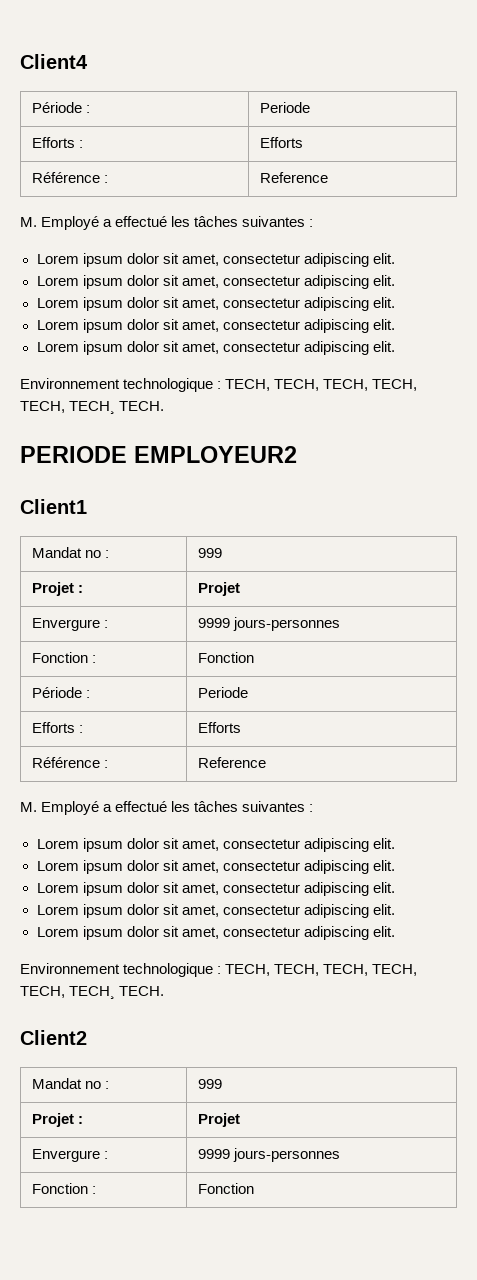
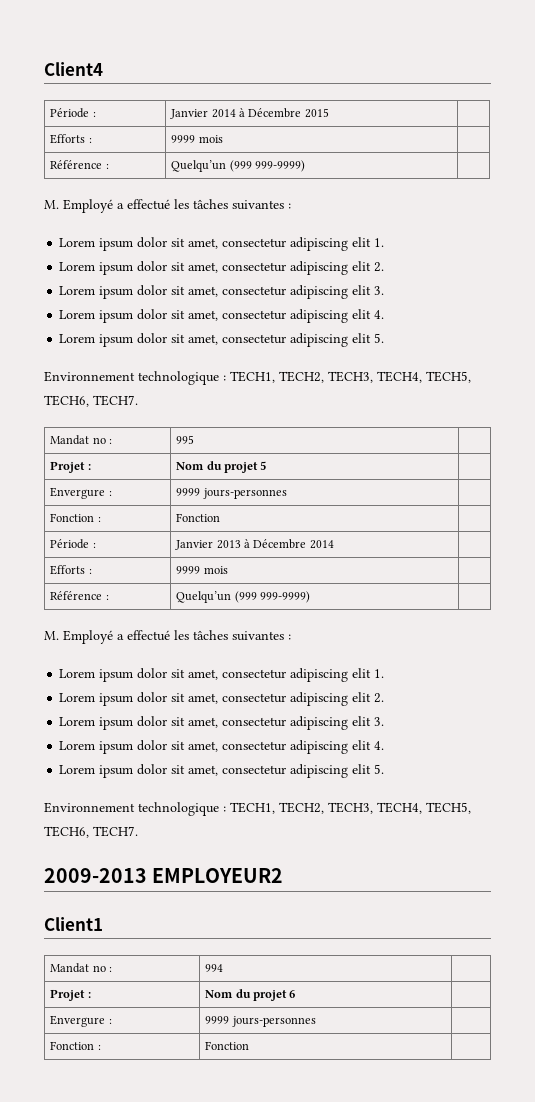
[259,102,310,113] [31,137,83,148] [259,137,303,148] [31,172,108,183] [259,172,328,183] Periode // Efforts : | Efforts // Référence : | Reference -> [170,108,329,119] [50,134,92,144] [171,135,223,143] [50,160,109,169] [171,160,305,172] Janvier 2014 à Décembre 2015 | // Efforts : | 9999 mois | // Référence : | Quelqu’un (999 999-9999) |
[372,253,395,264] [36,275,395,289] [36,297,395,311] [36,319,395,333] [36,341,395,355] [20,378,418,392] [20,401,165,414] [20,446,297,463] [20,499,87,514] [31,547,109,558] [197,548,222,558] [31,582,83,596] [197,582,240,596] [31,618,108,631] [197,617,340,631] [31,652,96,663] [197,652,254,663] [31,687,90,698] [197,687,248,698] [31,722,83,733] [197,722,241,733] [31,757,108,768] [197,757,266,768] elit. // Lorem ipsum dolor sit amet, consectetur adipiscing elit. // Lorem ipsum dolor sit amet, consectetur adipiscing elit. // Lorem ipsum dolor sit amet, consectetur adipiscing elit. // Lorem ipsum dolor sit amet, consectetur adipiscing elit. // Environnement technologique : TECH, TECH, TECH, TECH, TECH, TECH¸ TECH. // PERIODE EMPLOYEUR2 // Client1 // Mandat no : | 999 // Projet : | Projet // Envergure : | 9999 jours-personnes // Fonction : | Fonction // Période : | Periode // Efforts : | Efforts // Référence : | Reference -> [352,237,385,247] [59,261,385,275] [59,285,385,299] [59,309,385,323] [59,333,385,347] [44,371,471,385] [44,395,138,407] [50,435,112,445] [176,435,195,444] [50,461,91,473] [176,461,267,473] [50,487,112,499] [176,488,287,499] [50,513,101,522] [176,513,221,522] [50,539,96,549] [175,539,334,550] [50,565,92,575] [176,566,228,574] [50,591,109,600] [176,591,310,603] elit 1. // Lorem ipsum dolor sit amet, consectetur adipiscing elit 2. // Lorem ipsum dolor sit amet, consectetur adipiscing elit 3. // Lorem ipsum dolor sit amet, consectetur adipiscing elit 4. // Lorem ipsum dolor sit amet, consectetur adipiscing elit 5. // Environnement technologique : TECH1, TECH2, TECH3, TECH4, TECH5, TECH6, TECH7. // Mandat no : | 995 | // Projet : | Nom du projet 5 | // Envergure : | 9999 jours-personnes | // Fonction : | Fonction | // Période : | Janvier 2013 à Décembre 2014 | // Efforts : | 9999 mois | // Référence : | Quelqu’un (999 999-9999) |
[372,838,395,849] [36,860,395,874] [36,882,395,896] [36,904,395,918] [36,926,395,940] [20,963,418,977] [20,986,165,999] [20,1030,87,1045] [31,1078,109,1089] [197,1079,222,1089] [31,1113,83,1127] [197,1113,240,1127] [31,1149,108,1162] [197,1148,340,1162] [31,1183,96,1194] [197,1183,254,1194] elit. // Lorem ipsum dolor sit amet, consectetur adipiscing elit. // Lorem ipsum dolor sit amet, consectetur adipiscing elit. // Lorem ipsum dolor sit amet, consectetur adipiscing elit. // Lorem ipsum dolor sit amet, consectetur adipiscing elit. // Environnement technologique : TECH, TECH, TECH, TECH, TECH, TECH¸ TECH. // Client2 // Mandat no : | 999 // Projet : | Projet // Envergure : | 9999 jours-personnes // Fonction : | Fonction -> [352,668,385,678] [59,692,385,706] [59,716,385,730] [59,740,385,754] [59,764,385,778] [44,802,471,816] [44,826,138,838] [44,868,284,883] [44,917,103,931] [50,963,112,973] [205,964,224,972] [50,989,91,1001] [205,989,296,1001] [50,1015,112,1027] [205,1016,316,1027] [50,1041,101,1050] [205,1041,250,1050] elit 1. // Lorem ipsum dolor sit amet, consectetur adipiscing elit 2. // Lorem ipsum dolor sit amet, consectetur adipiscing elit 3. // Lorem ipsum dolor sit amet, consectetur adipiscing elit 4. // Lorem ipsum dolor sit amet, consectetur adipiscing elit 5. // Environnement technologique : TECH1, TECH2, TECH3, TECH4, TECH5, TECH6, TECH7. // 2009-2013 EMPLOYEUR2 // Client1 // Mandat no : | 994 | // Projet : | Nom du projet 6 | // Envergure : | 9999 jours-personnes | // Fonction : | Fonction |

